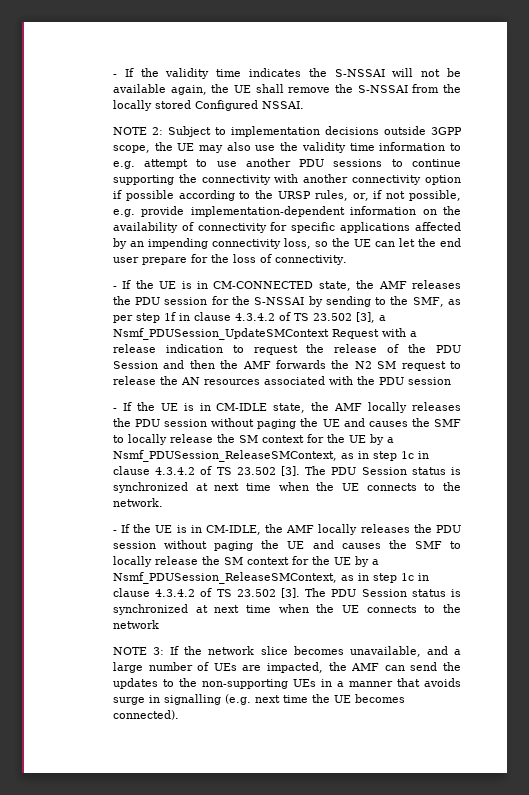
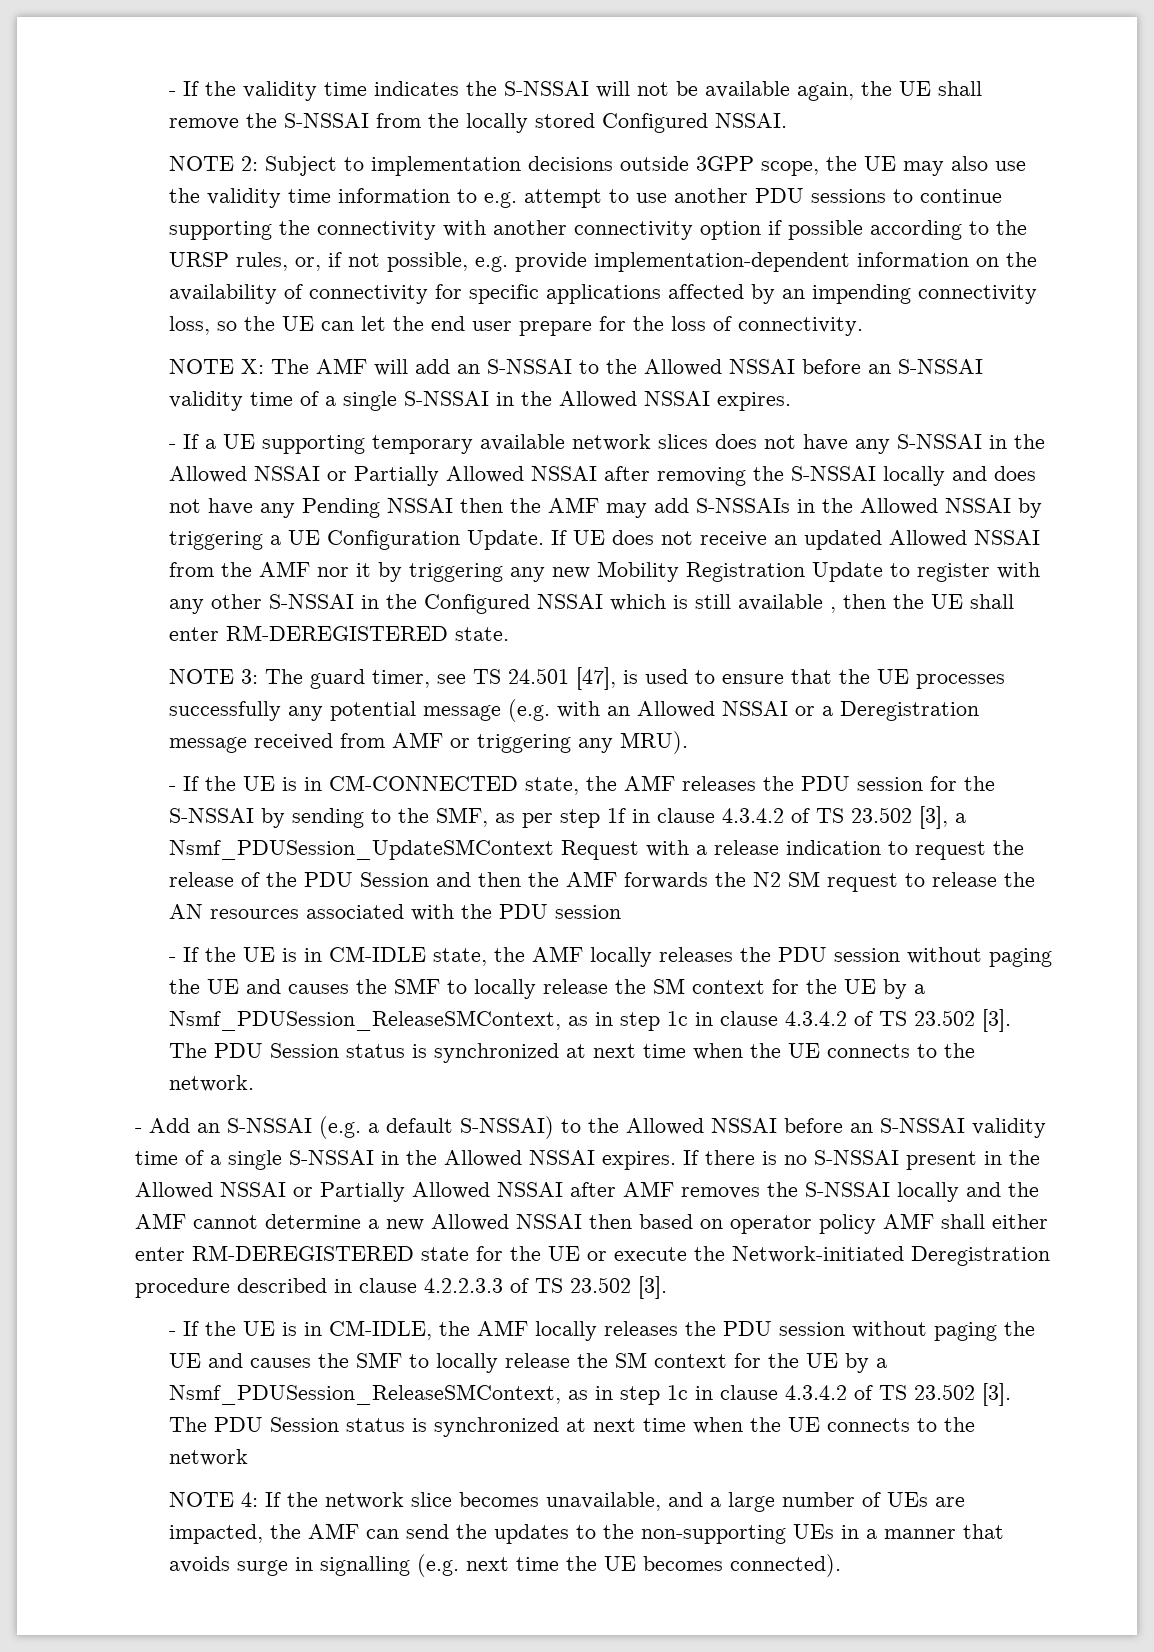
(347, 260) none -> [168,358,983,376] [168,391,791,411] [168,434,1045,454] [168,466,1036,486] [168,497,1042,518] [168,530,1040,550] [168,561,1040,582] [168,594,1014,614] [168,625,509,641] [168,667,1005,690] [168,699,979,722] [168,731,688,754] // NOTE X: The AMF will add an S-NSSAI to the Allowed NSSAI before an S-NSSAI validity time of a single S-NSSAI in the Allowed NSSAI expires. // - If a UE supporting temporary available network slices does not have any S-NSSAI in the Allowed NSSAI or Partially Allowed NSSAI after removing the S-NSSAI locally and does not have any Pending NSSAI then the AMF may add S-NSSAIs in the Allowed NSSAI by triggering a UE Configuration Update. If UE does not receive an updated Allowed NSSAI from the AMF nor it by triggering any new Mobility Registration Update to register with any other S-NSSAI in the Configured NSSAI which is still available , then the UE shall enter RM-DEREGISTERED state. // NOTE 3: The guard timer, see TS 24.501 [47], is used to ensure that the UE processes successfully any potential message (e.g. with an Allowed NSSAI or a Deregistration message received from AMF or triggering any MRU).
(163, 502) none -> [135,1116,1047,1139] [135,1150,1041,1170] [135,1181,1040,1202] [135,1213,1049,1234] [135,1245,1051,1266] [135,1276,668,1299] // - Add an S-NSSAI (e.g. a default S-NSSAI) to the Allowed NSSAI before an S-NSSAI validity time of a single S-NSSAI in the Allowed NSSAI expires. If there is no S-NSSAI present in the Allowed NSSAI or Partially Allowed NSSAI after AMF removes the S-NSSAI locally and the AMF cannot determine a new Allowed NSSAI then based on operator policy AMF shall either enter RM-DEREGISTERED state for the UE or execute the Network-initiated Deregistration procedure described in clause 4.2.2.3.3 of TS 23.502 [3].
[153,647,165,655] 3: -> [240,1492,258,1507] 4:

